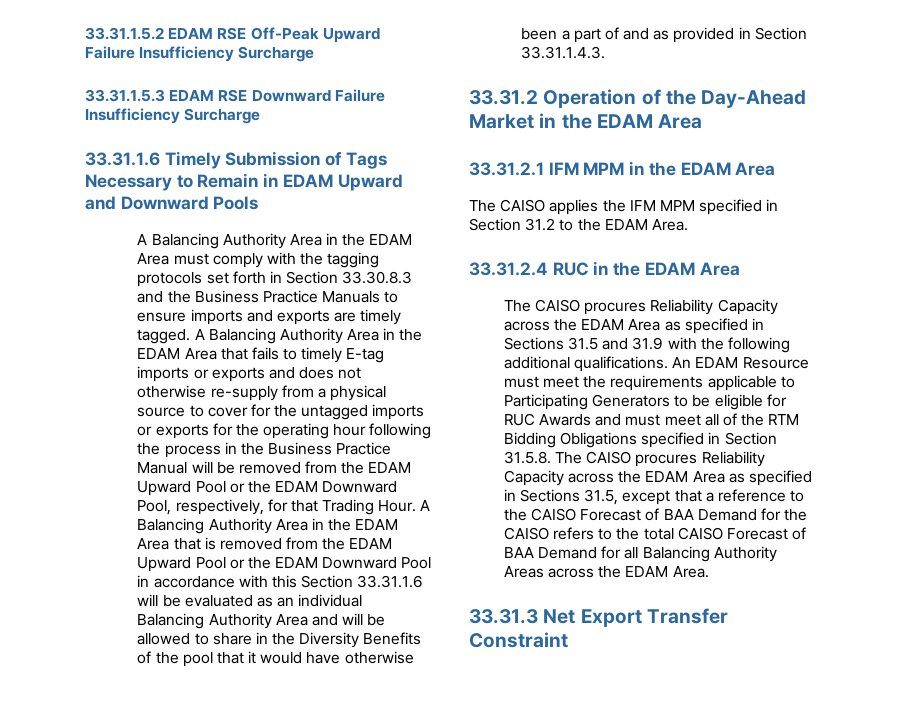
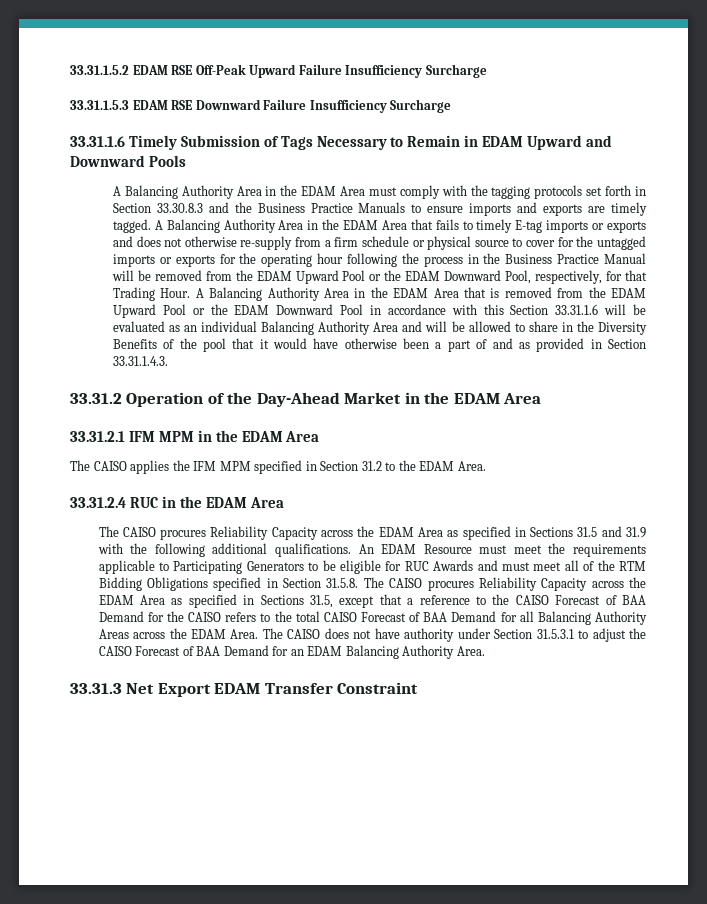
(326, 393) none -> [334,236,425,247] firm schedule or
(709, 572) none -> [262,628,646,642] [98,645,485,659] The CAISO does not have authority under Section 31.5.3.1 to adjust the CAISO Forecast of BAA Demand for an EDAM Balancing Authority Area.
(642, 618) none -> [214,683,261,694] EDAM

